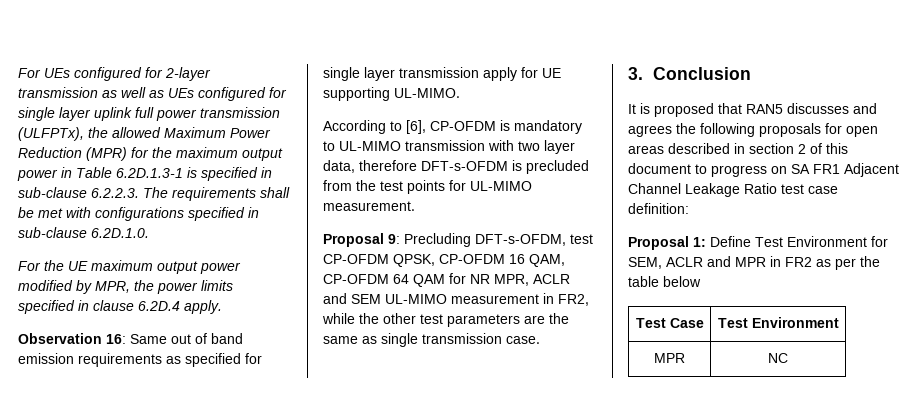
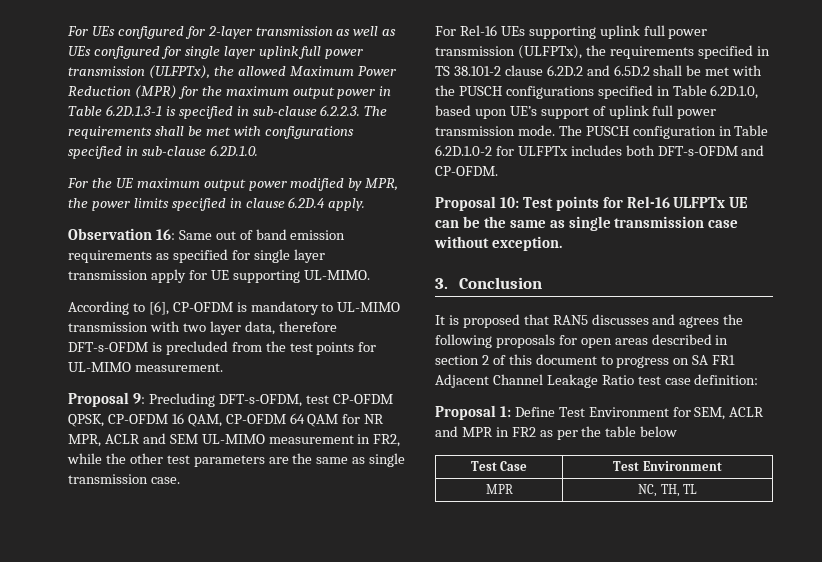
(540, 340) none -> [435,25,708,39] [435,45,770,59] [435,65,763,76] [435,85,759,99] [435,105,717,119] [435,125,769,139] [435,145,765,156] [435,166,498,176] [435,196,749,211] [435,216,739,231] [434,236,562,251] // For Rel-16 UEs supporting uplink full power transmission (ULFPTx), the requirements specified in TS 38.101-2 clause 6.2D.2 and 6.5D.2 shall be met with the PUSCH configurations specified in Table 6.2D.1.0, based upon UE’s support of uplink full power transmission mode. The PUSCH configuration in Table 6.2D.1.0-2 for ULFPTx includes both DFT-s-OFDM and CP-OFDM. // Proposal 10: Test points for Rel-16 ULFPTx UE can be the same as single transmission case without exception.
[768,353,788,363] NC -> [637,484,698,497] NC, TH, TL

